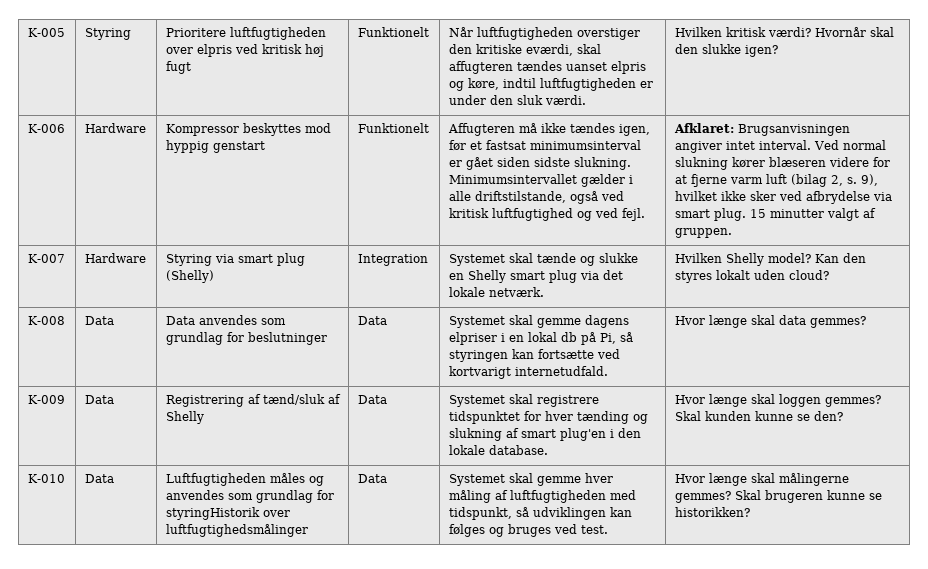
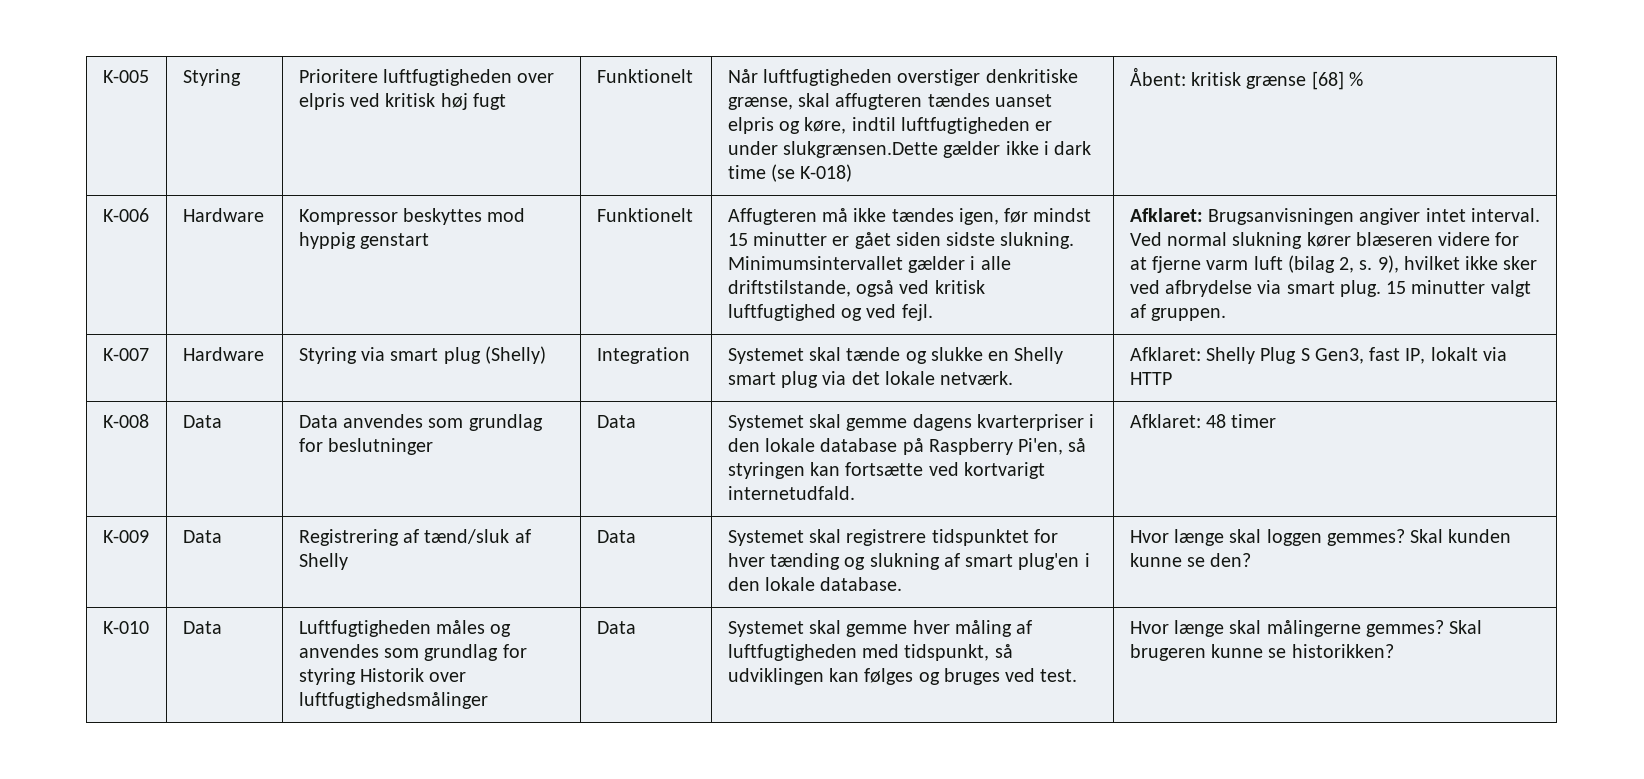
[448,44,573,56] den kritiske eværdi, -> [985,69,1078,83] [727,97,793,110] denkritiske grænse,
[489,95,586,105] [674,27,894,37] [674,44,778,57] den sluk værdi. | Hvilken kritisk værdi? Hvornår skal den slukke igen? -> [783,141,1092,158] [727,164,853,182] [1129,67,1363,90] slukgrænsen.Dette gælder ikke i dark time (se K-018) | Åbent: kritisk grænse [68] %
[469,140,641,150] et fastsat minimumsinterval -> [1033,208,1092,222] [727,232,828,246] mindst 15 minutter
[674,253,866,266] [674,270,829,283] Hvilken Shelly model? Kan den styres lokalt uden cloud? -> [1129,347,1507,364] [1129,372,1172,385] Afklaret: Shelly Plug S Gen3, fast IP, lokalt via HTTP
[448,332,616,345] elpriser i en lokal db på Pi, -> [976,414,1095,431] [727,438,1064,455] kvarterpriser i den lokale database på Raspberry Pi'en,
[674,315,866,328] Hvor længe skal data gemmes? -> [1129,414,1277,428] Afklaret: 48 timer
[165,507,260,520] styringHistorik -> [298,668,425,685] styring Historik

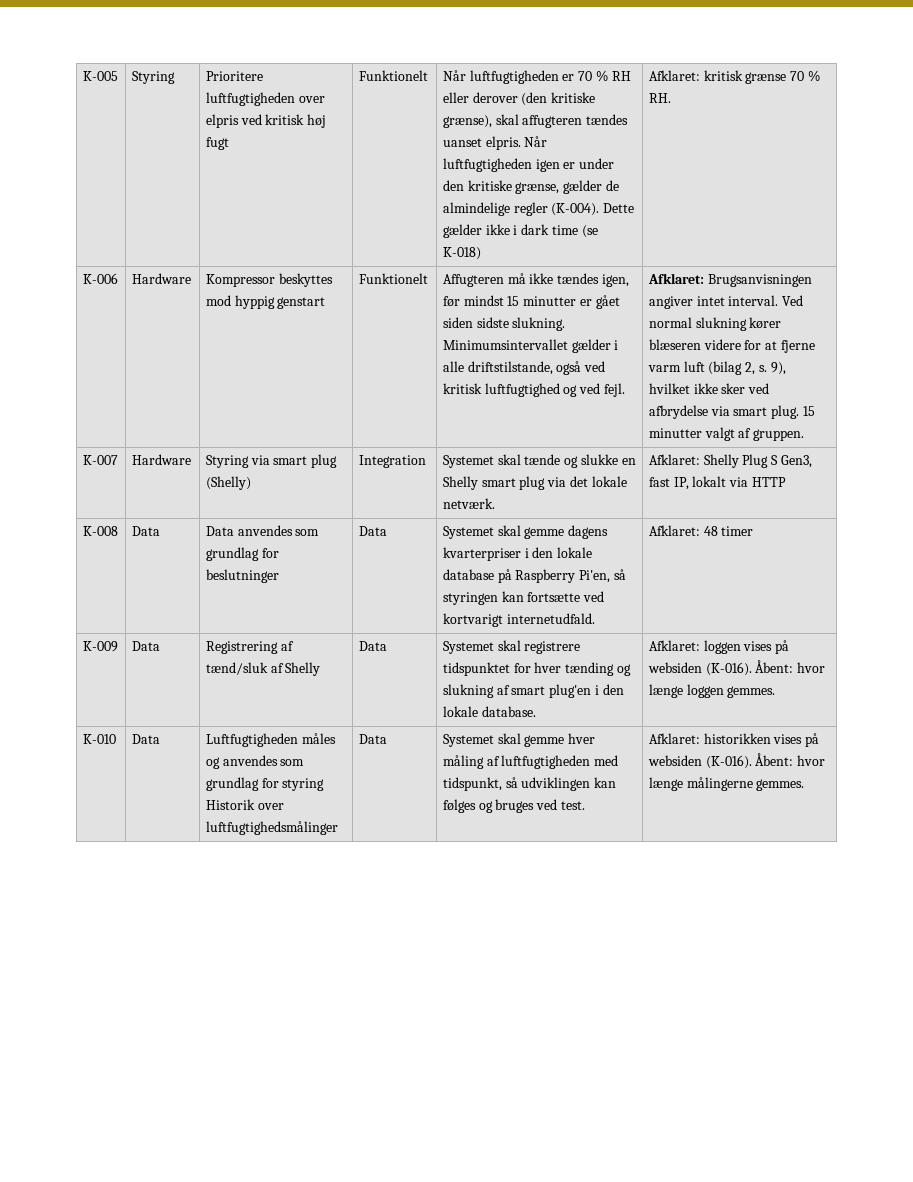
[897,69,1078,86] [727,93,1052,110] [727,117,1053,134] [727,141,939,158] overstiger denkritiske grænse, skal affugteren tændes uanset elpris og køre, indtil luftfugtigheden er under slukgrænsen.Dette -> [562,70,631,82] [442,92,596,106] [442,114,629,128] [442,136,548,150] [442,158,615,172] [442,180,619,194] [442,202,635,216] er 70 % RH eller derover (den kritiske grænse), skal affugteren tændes uanset elpris. Når luftfugtigheden igen er under den kritiske grænse, gælder de almindelige regler (K-004). Dette
[1129,67,1186,86] Åbent: -> [648,70,700,81] Afklaret:
[1311,71,1363,90] [68] % -> [790,70,820,82] [648,93,671,103] 70 % RH.
[1129,529,1512,546] [1129,553,1252,567] Hvor længe skal loggen gemmes? Skal kunden kunne se den? -> [648,640,790,654] [647,660,826,676] [648,684,776,698] Afklaret: loggen vises på websiden (K-016). Åbent: hvor længe loggen gemmes.
[1129,620,1483,637] [1129,644,1394,661] Hvor længe skal målingerne gemmes? Skal brugeren kunne se historikken? -> [648,733,820,747] [647,753,826,769] [648,777,805,791] Afklaret: historikken vises på websiden (K-016). Åbent: hvor længe målingerne gemmes.

